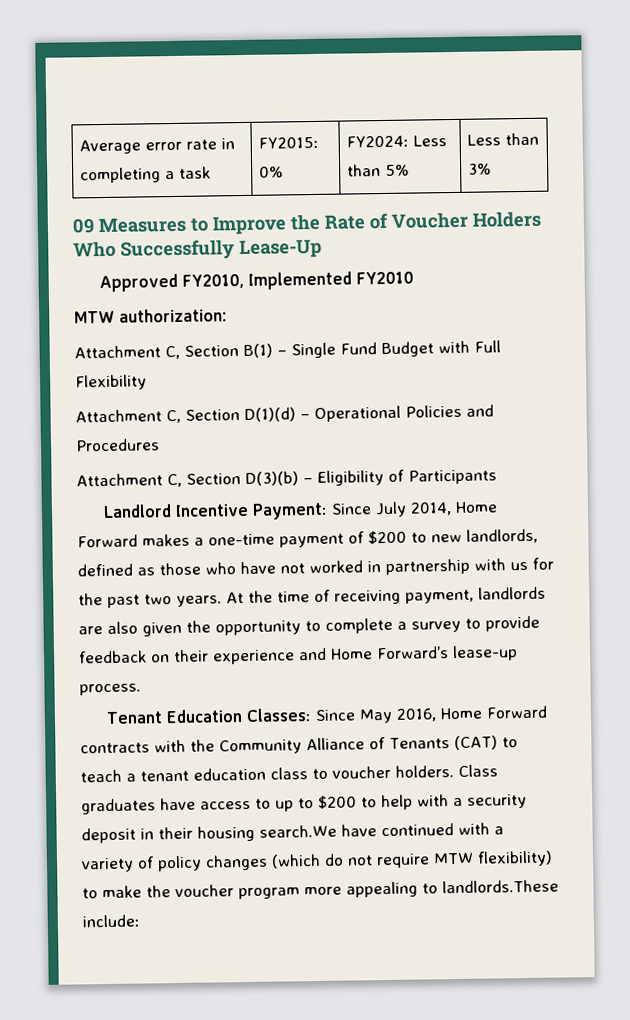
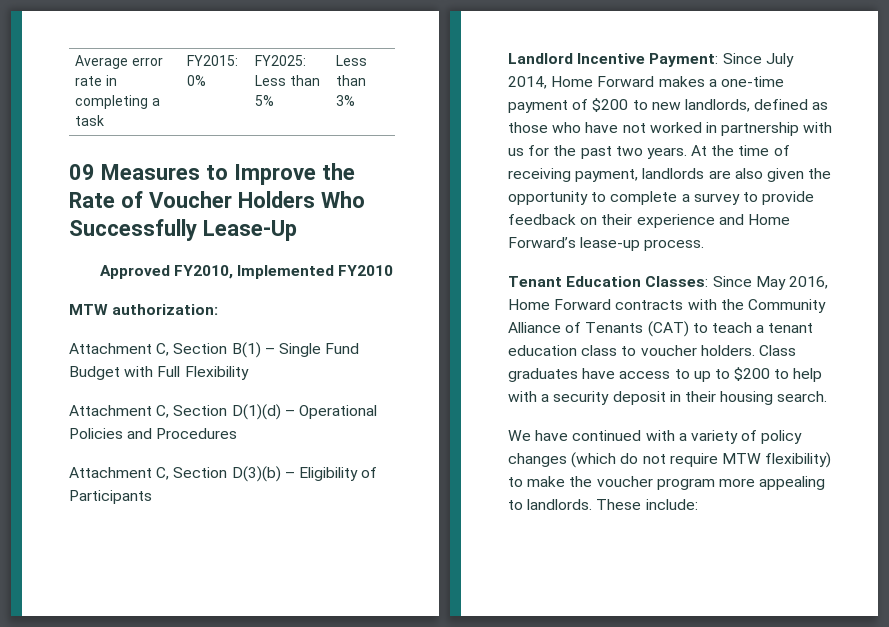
[346,135,410,148] FY2024: -> [255,55,307,66] FY2025:
[259,824,337,838] search.We -> [777,391,828,402] [508,430,531,441] search. // We
[442,879,559,894] landlords.These -> [527,499,642,510] landlords. These

